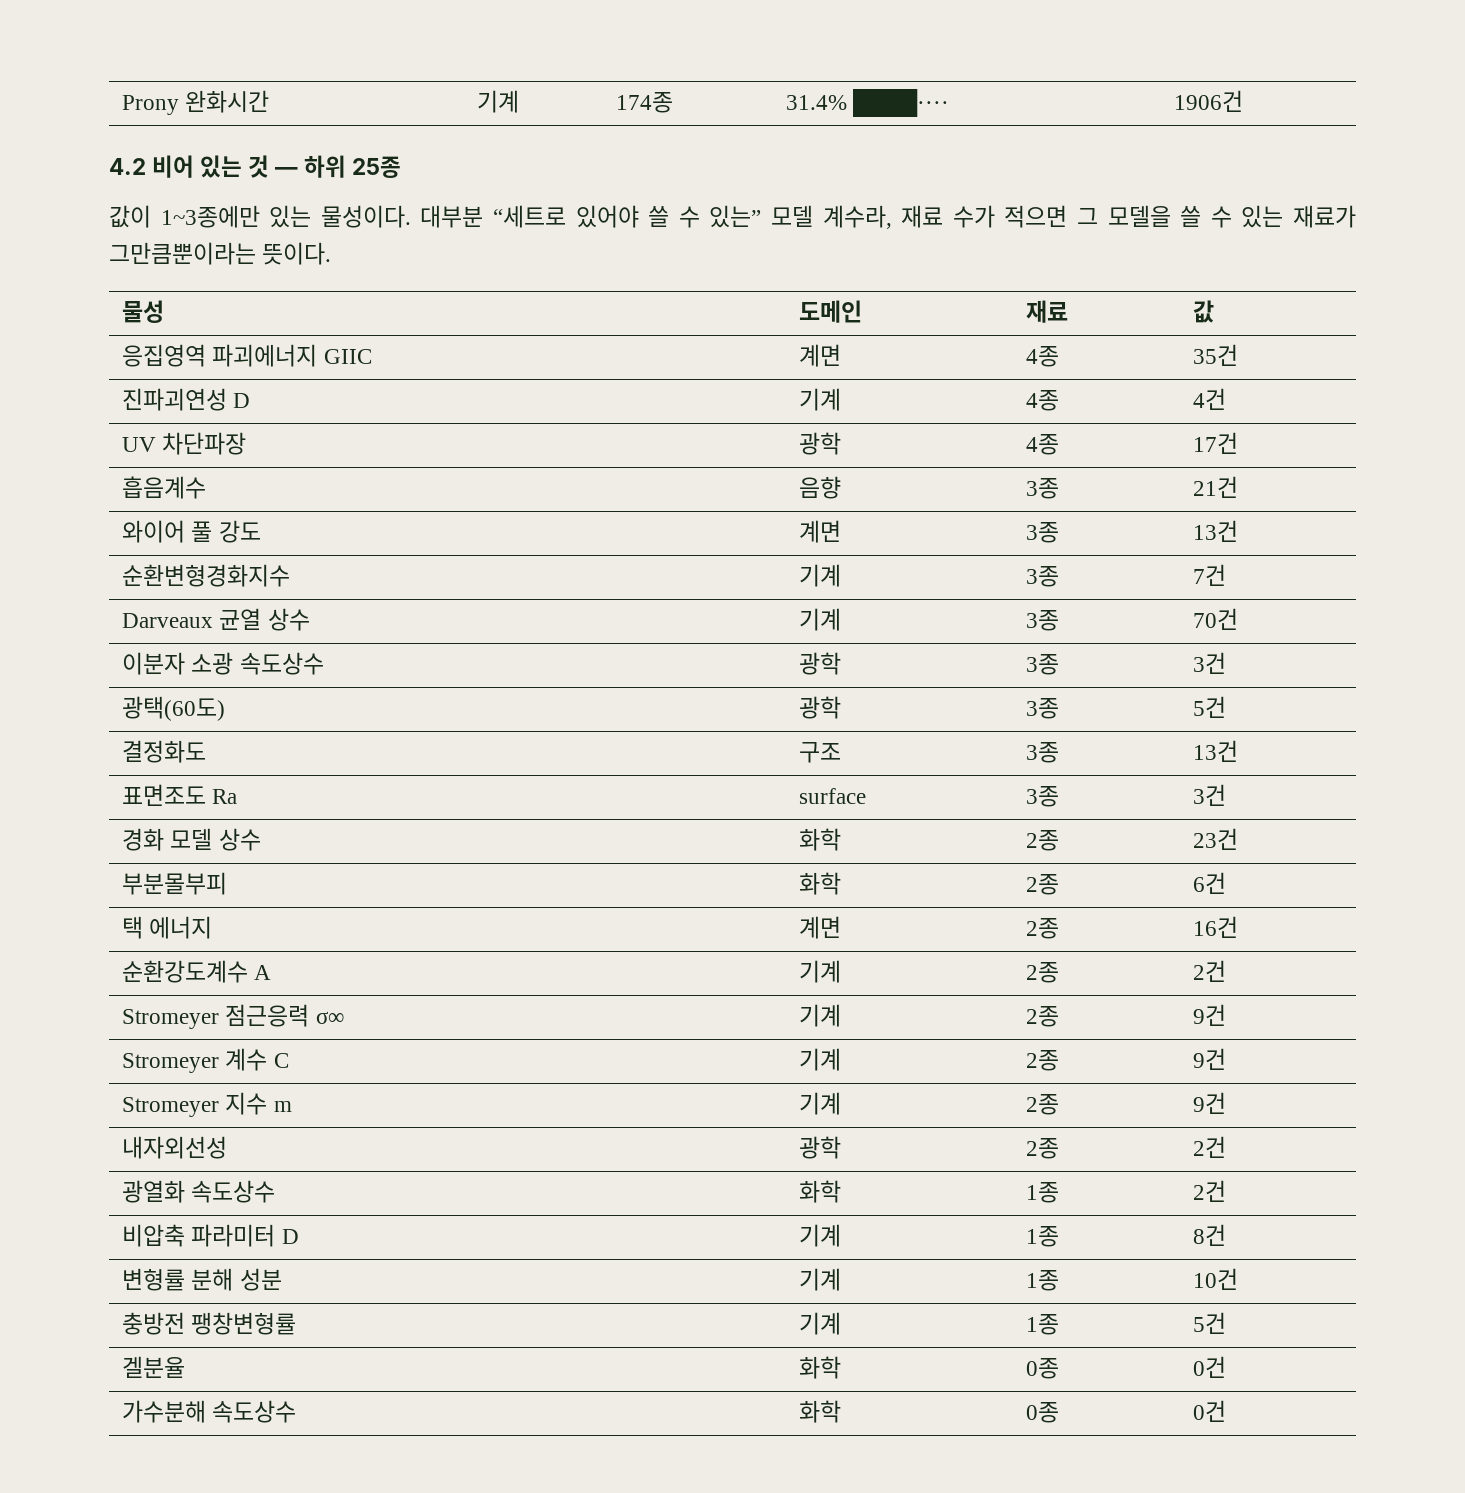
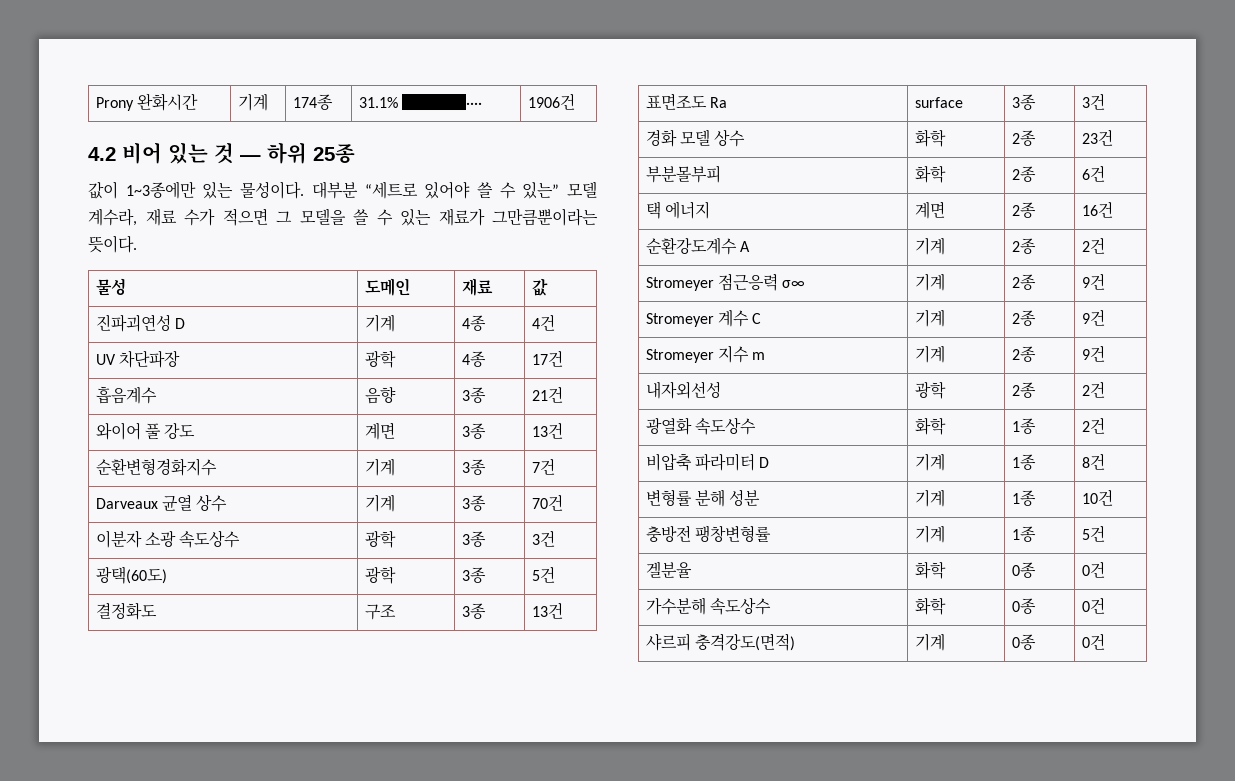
[786,95,848,110] 31.4% -> [358,97,398,108] 31.1%
[122,344,372,367] [799,344,842,367] [1026,346,1060,367] [1193,344,1239,366] // 응집영역 파괴에너지 GIIC | 계면 | 4종 | 35건 -> (548, 287) none
(1227, 1411) none -> [645,633,796,651] [914,633,945,651] [1011,634,1036,650] [1081,633,1105,650] // 샤르피 충격강도(면적) | 기계 | 0종 | 0건

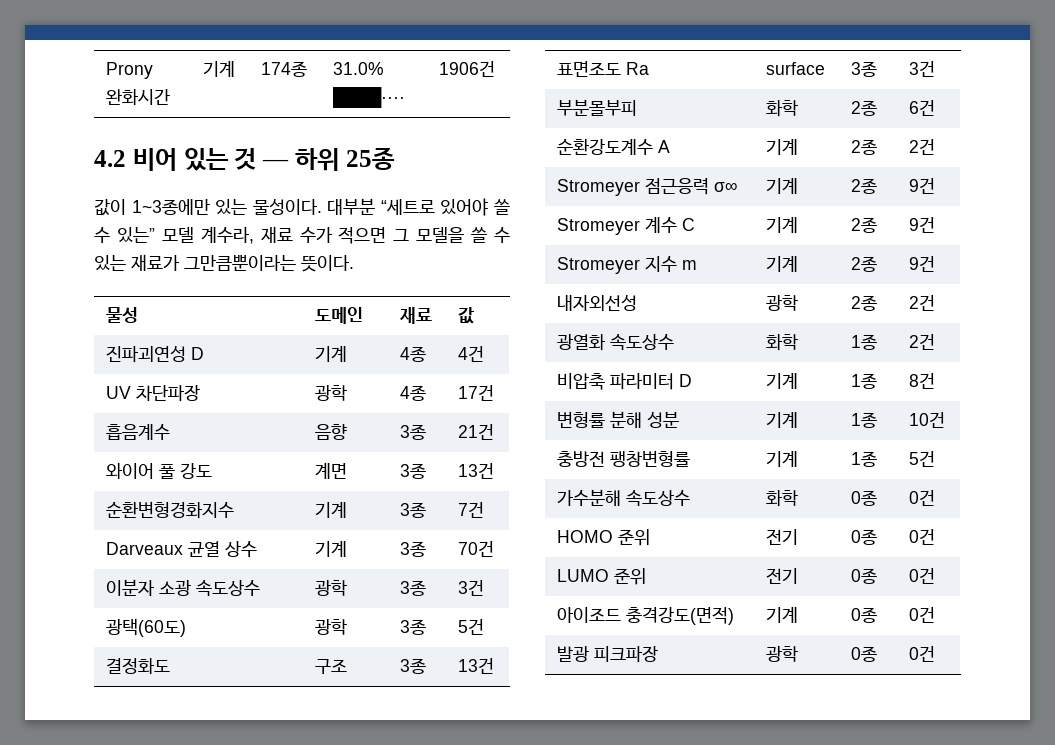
[358,97,398,108] 31.1% -> [333,62,385,75] 31.0%
[645,129,746,147] [914,129,946,147] [1011,130,1036,146] [1081,129,1113,146] // 경화 모델 상수 | 화학 | 2종 | 23건 -> (936, 69) none
[645,201,711,219] [914,201,945,219] [1011,202,1036,218] [1081,201,1113,218] // 택 에너지 | 계면 | 2종 | 16건 -> (936, 108) none
[645,561,692,578] [914,561,946,579] [1011,562,1036,578] [1081,561,1105,578] // 겔분율 | 화학 | 0종 | 0건 -> (936, 459) none
[645,633,691,651] 샤르피 -> [557,529,651,546] [766,529,799,545] [851,529,878,545] [909,529,936,545] [557,568,647,585] [766,568,799,584] [851,568,878,584] [909,568,936,584] [557,607,622,623] HOMO 준위 | 전기 | 0종 | 0건 // LUMO 준위 | 전기 | 0종 | 0건 // 아이조드
(1105, 641) none -> [557,646,659,663] [766,646,799,662] [851,646,878,662] [909,646,936,662] // 발광 피크파장 | 광학 | 0종 | 0건

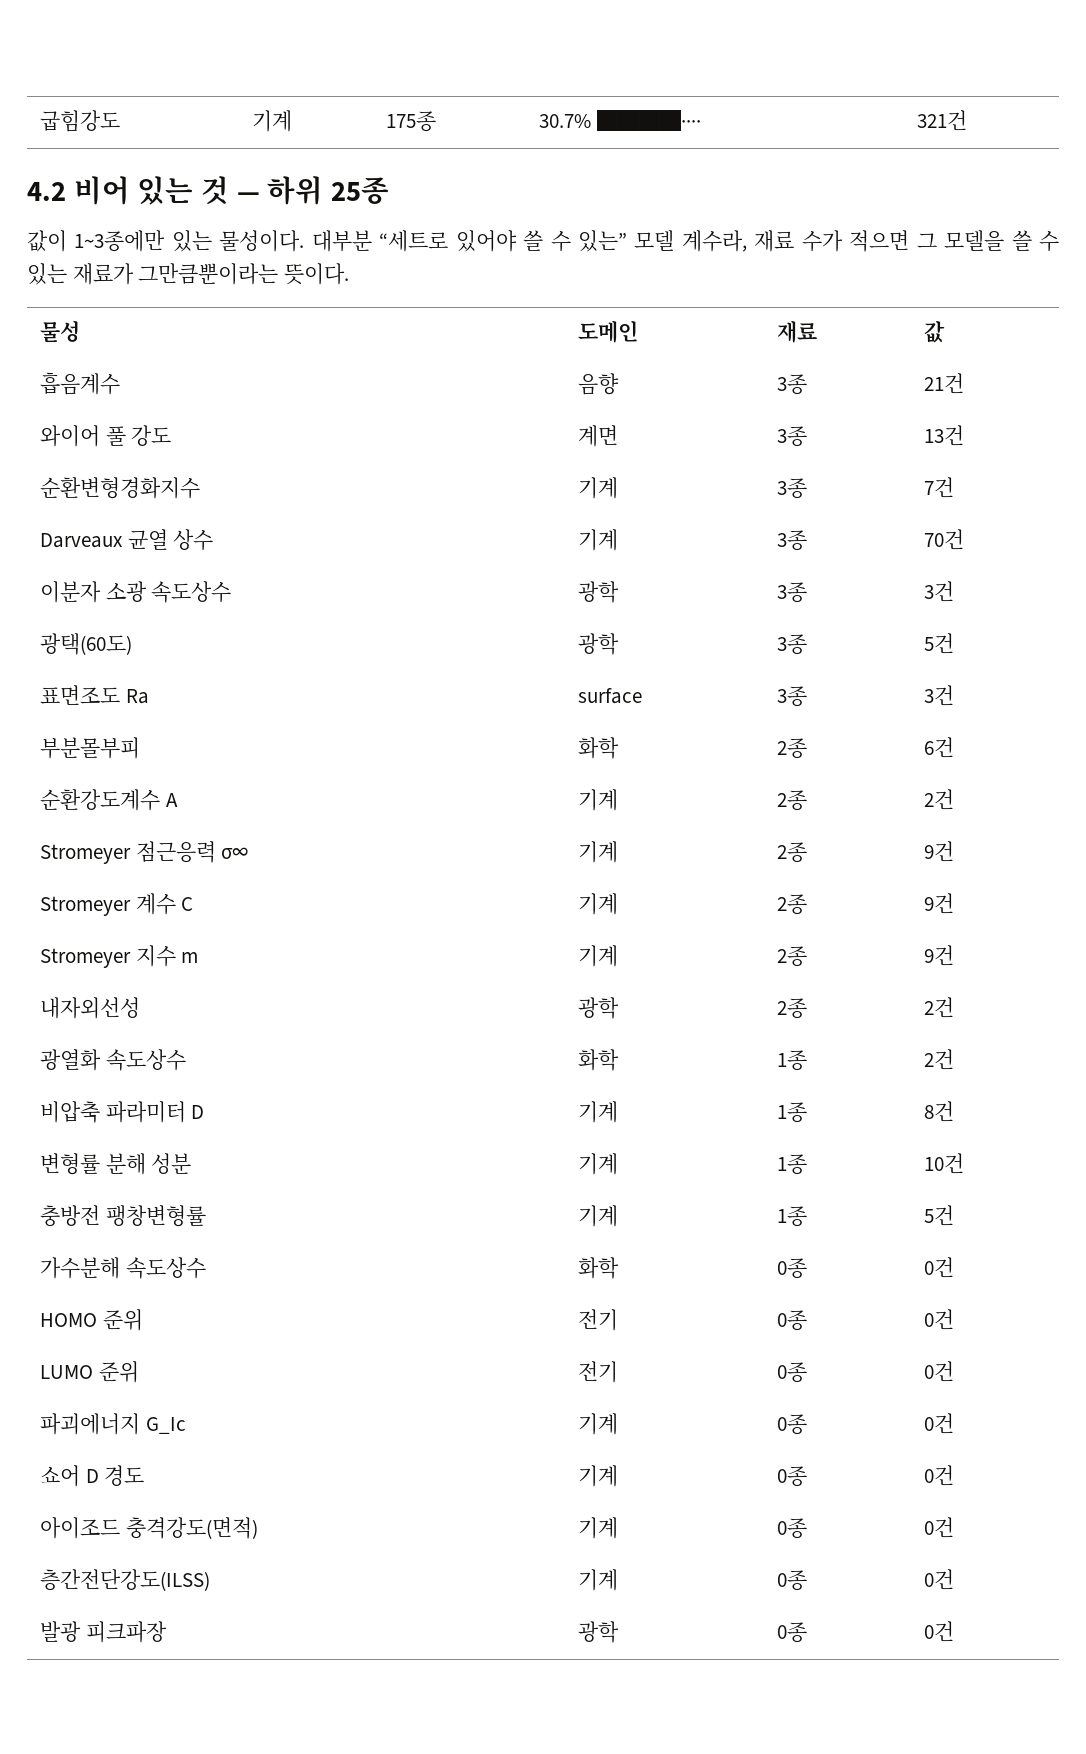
[106,62,154,79] [106,88,171,106] [203,60,236,77] [261,61,308,77] [333,62,385,75] Prony 완화시간 | 기계 | 174종 | 31.0% -> [40,110,121,132] [252,110,293,132] [386,111,437,132] [539,114,592,128] 굽힘강도 | 기계 | 175종 | 30.7%
[439,61,496,77] 1906건 -> [917,110,968,131] 321건
[106,346,205,363] [315,345,348,362] [400,346,427,362] [458,346,485,362] [106,385,201,402] [315,385,348,401] [400,385,427,401] [458,385,495,401] // 진파괴연성 D | 기계 | 4종 | 4건 // UV 차단파장 | 광학 | 4종 | 17건 -> (946, 332) none
[106,657,171,675] [315,659,348,674] [400,658,427,674] [458,658,495,674] // 결정화도 | 구조 | 3종 | 13건 -> (955, 643) none
(936, 576) none -> [40,1413,186,1435] [578,1413,619,1435] [777,1414,808,1435] [924,1413,955,1434] [40,1465,145,1487] [578,1465,619,1487] [777,1466,808,1487] [924,1465,955,1486] // 파괴에너지 G_Ic | 기계 | 0종 | 0건 // 쇼어 D 경도 | 기계 | 0종 | 0건
(936, 615) none -> [40,1569,211,1591] [578,1569,619,1591] [777,1570,808,1591] [924,1569,955,1590] // 층간전단강도(ILSS) | 기계 | 0종 | 0건

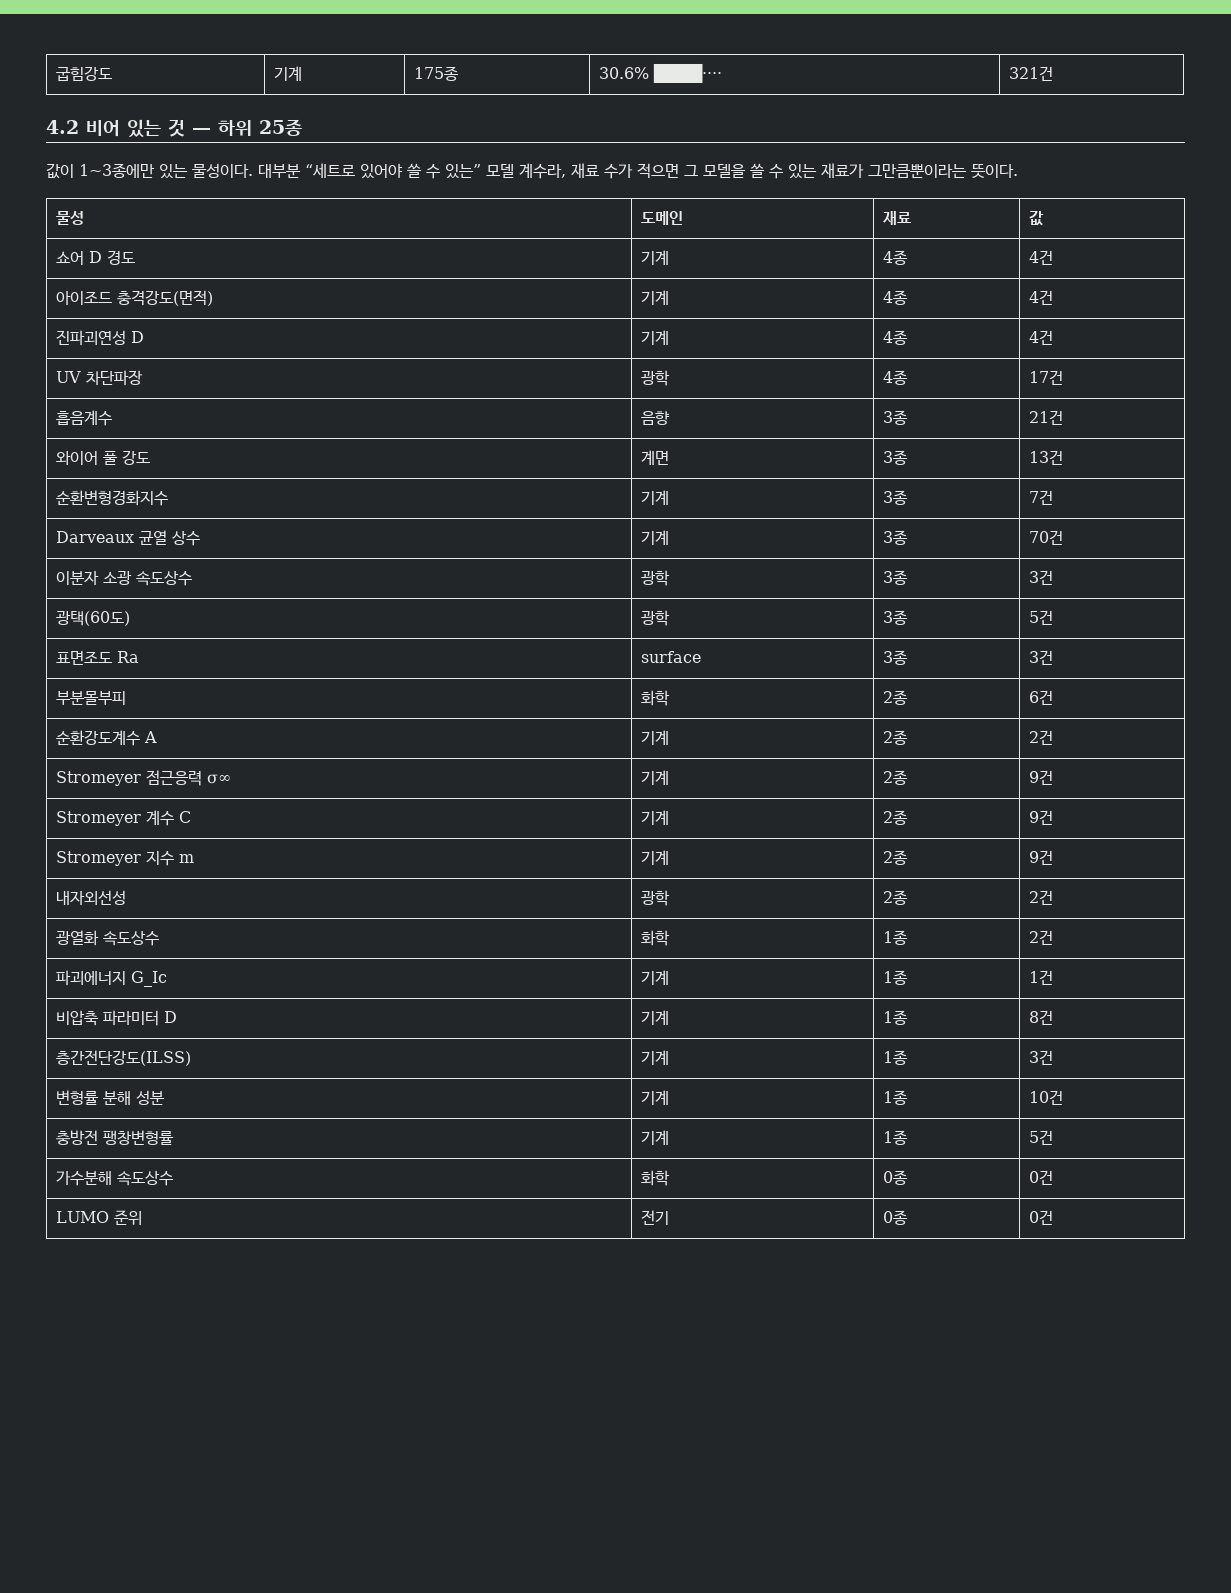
[539,114,592,128] 30.7% -> [599,67,650,79] 30.6%
(946, 332) none -> [56,250,136,265] [641,250,670,265] [883,250,909,265] [1029,250,1054,265] [56,290,214,306] [641,290,670,305] [883,290,909,305] [1029,290,1054,305] [56,330,145,346] [641,330,670,345] [883,330,909,345] [1029,330,1054,345] [56,370,144,386] [641,370,671,386] [883,370,909,385] [1029,370,1064,385] // 쇼어 D 경도 | 기계 | 4종 | 4건 // 아이조드 충격강도(면적) | 기계 | 4종 | 4건 // 진파괴연성 D | 기계 | 4종 | 4건 // UV 차단파장 | 광학 | 4종 | 17건
(955, 1059) none -> [56,970,168,987] [641,970,670,985] [883,970,909,985] [1029,970,1054,985] // 파괴에너지 G_Ic | 기계 | 1종 | 1건
(955, 1111) none -> [56,1050,192,1066] [641,1050,670,1065] [883,1050,909,1065] [1029,1050,1054,1065] // 층간전단강도(ILSS) | 기계 | 1종 | 3건
[40,1309,143,1331] [578,1309,619,1331] [777,1310,808,1331] [924,1309,955,1330] // HOMO 준위 | 전기 | 0종 | 0건 -> (1054, 1177) none
[40,1413,186,1435] [578,1413,619,1435] [777,1414,808,1435] [924,1413,955,1434] [40,1465,145,1487] [578,1465,619,1487] [777,1466,808,1487] [924,1465,955,1486] [40,1517,258,1539] [578,1517,619,1539] [777,1518,808,1539] [924,1517,955,1538] [40,1569,211,1591] [578,1569,619,1591] [777,1570,808,1591] [924,1569,955,1590] [40,1621,167,1643] [578,1621,620,1643] [777,1622,808,1643] [924,1621,955,1642] // 파괴에너지 G_Ic | 기계 | 0종 | 0건 // 쇼어 D 경도 | 기계 | 0종 | 0건 // 아이조드 충격강도(면적) | 기계 | 0종 | 0건 // 층간전단강도(ILSS) | 기계 | 0종 | 0건 // 발광 피크파장 | 광학 | 0종 | 0건 -> (1054, 1217) none

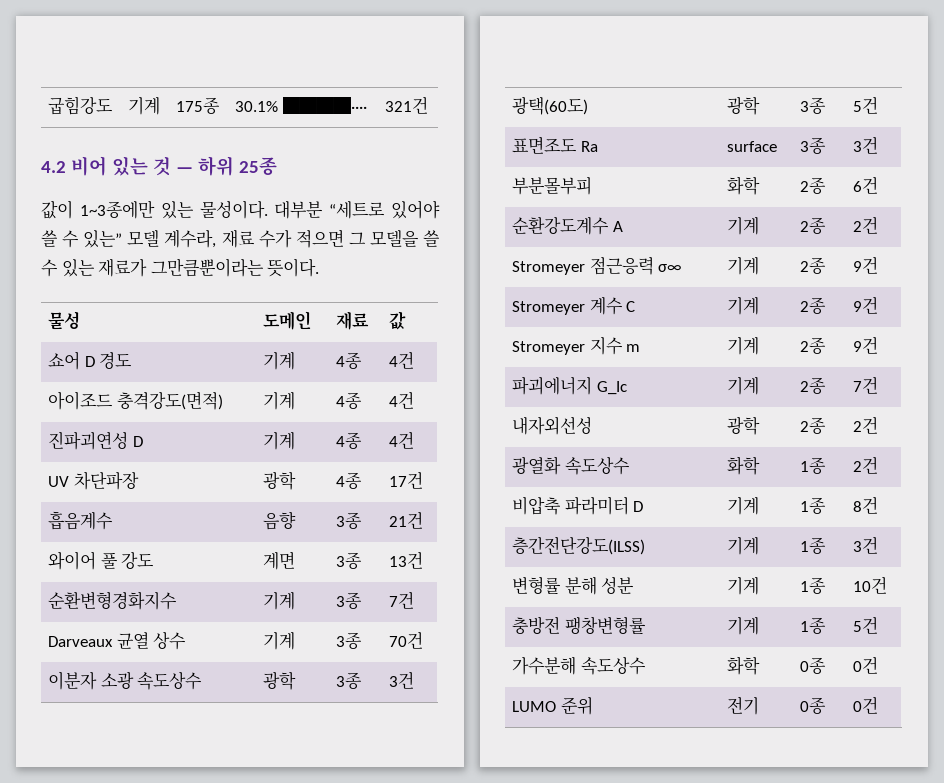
[599,67,650,79] 30.6% -> [235,101,279,112] 30.1%
(1054, 857) none -> [512,377,627,395] [727,376,760,395] [800,377,827,394] [853,376,879,394] // 파괴에너지 G_Ic | 기계 | 2종 | 7건
[56,970,168,987] [641,970,670,985] [883,970,909,985] [1029,970,1054,985] // 파괴에너지 G_Ic | 기계 | 1종 | 1건 -> (879, 465) none

